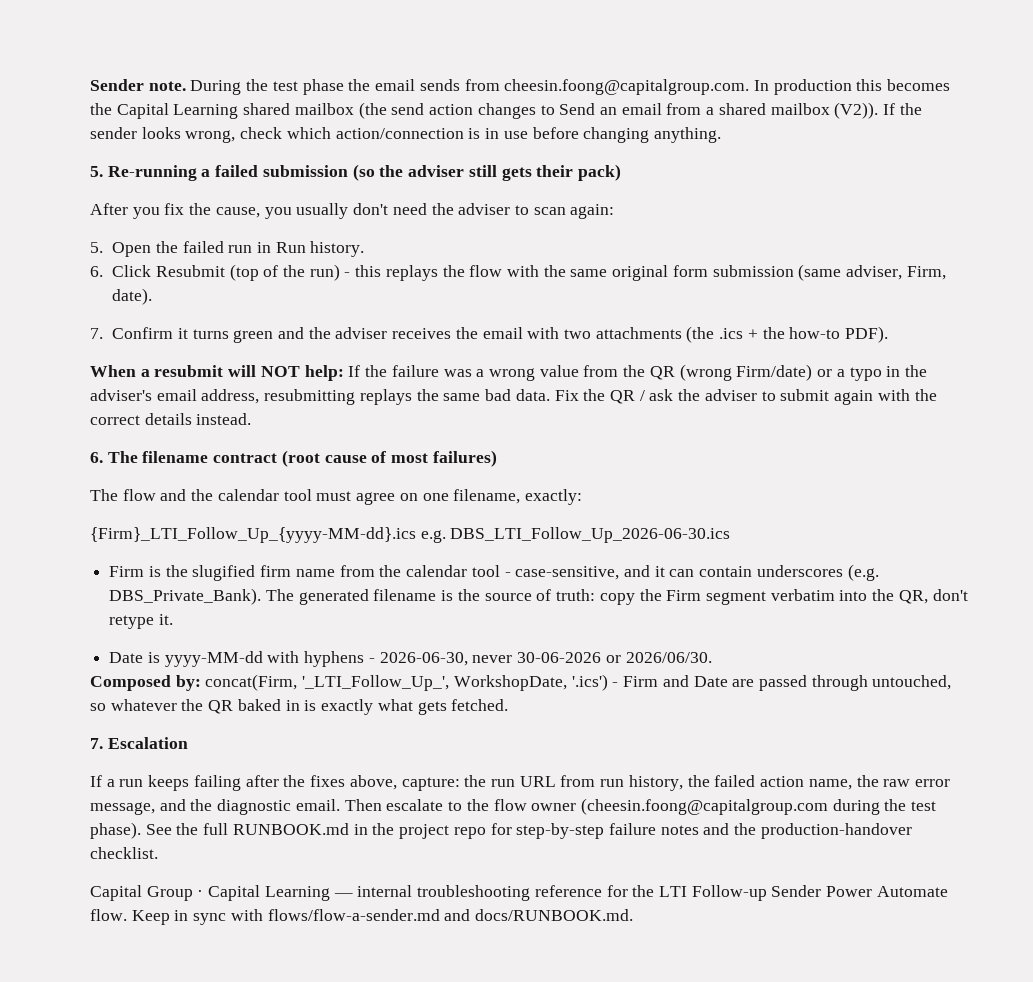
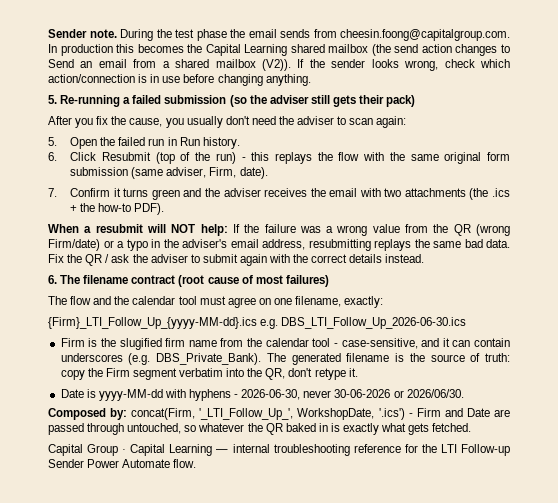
[90,737,188,749] [90,775,950,791] [90,798,937,815] [90,822,912,839] [90,847,158,859] // 7. Escalation // If a run keeps failing after the fixes above, capture: the run URL from run history, the failed action name, the raw error message, and the diagnostic email. Then escalate to the flow owner (cheesin.foong@capitalgroup.com during the test phase). See the full RUNBOOK.md in the project repo for step-by-step failure notes and the production-handover checklist. -> (472, 427) none
[131,909,634,925] Keep in sync with flows/flow-a-sender.md and docs/RUNBOOK.md. -> (197, 463) none

